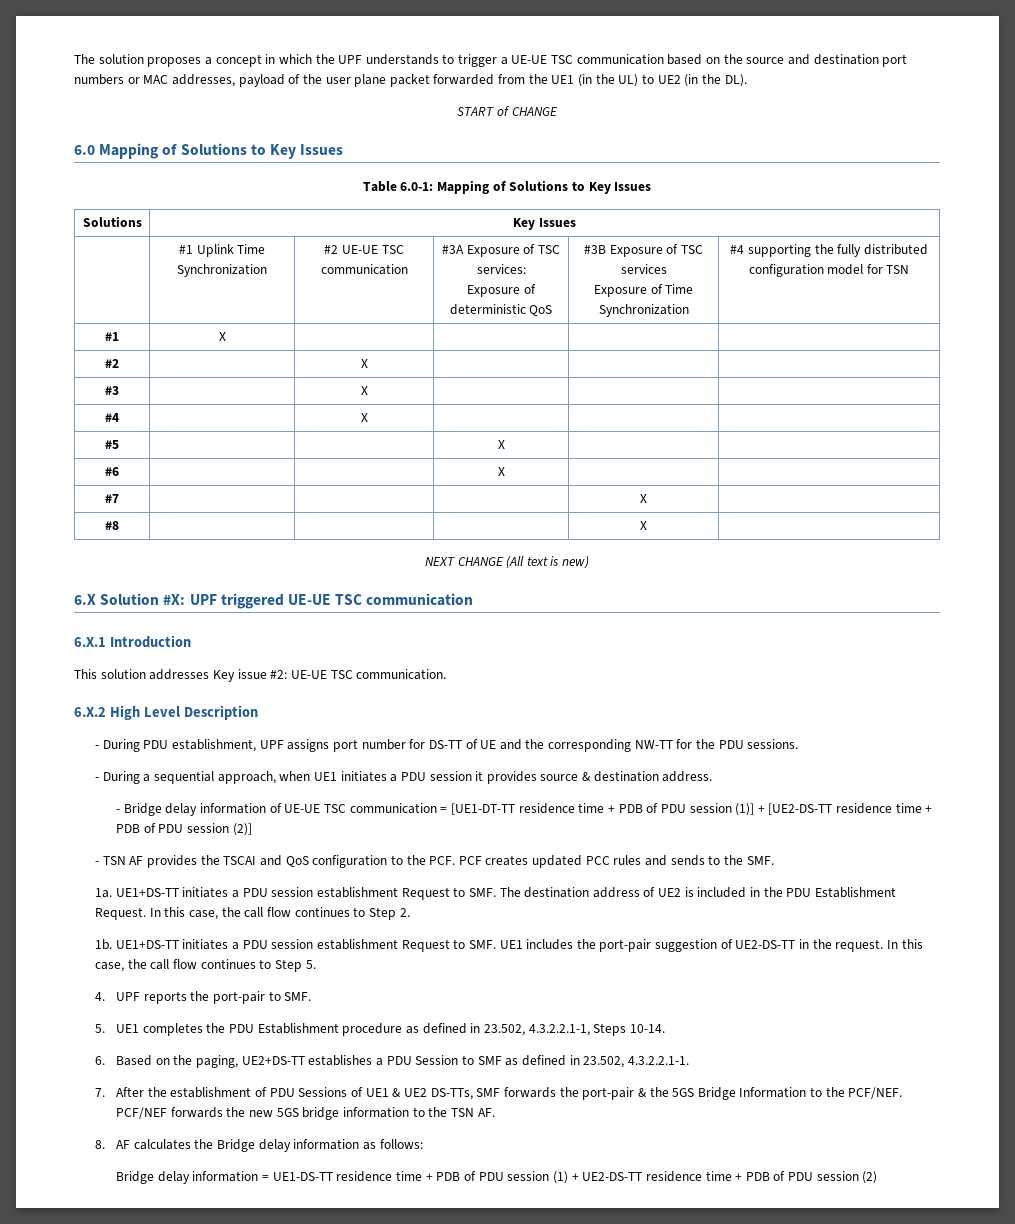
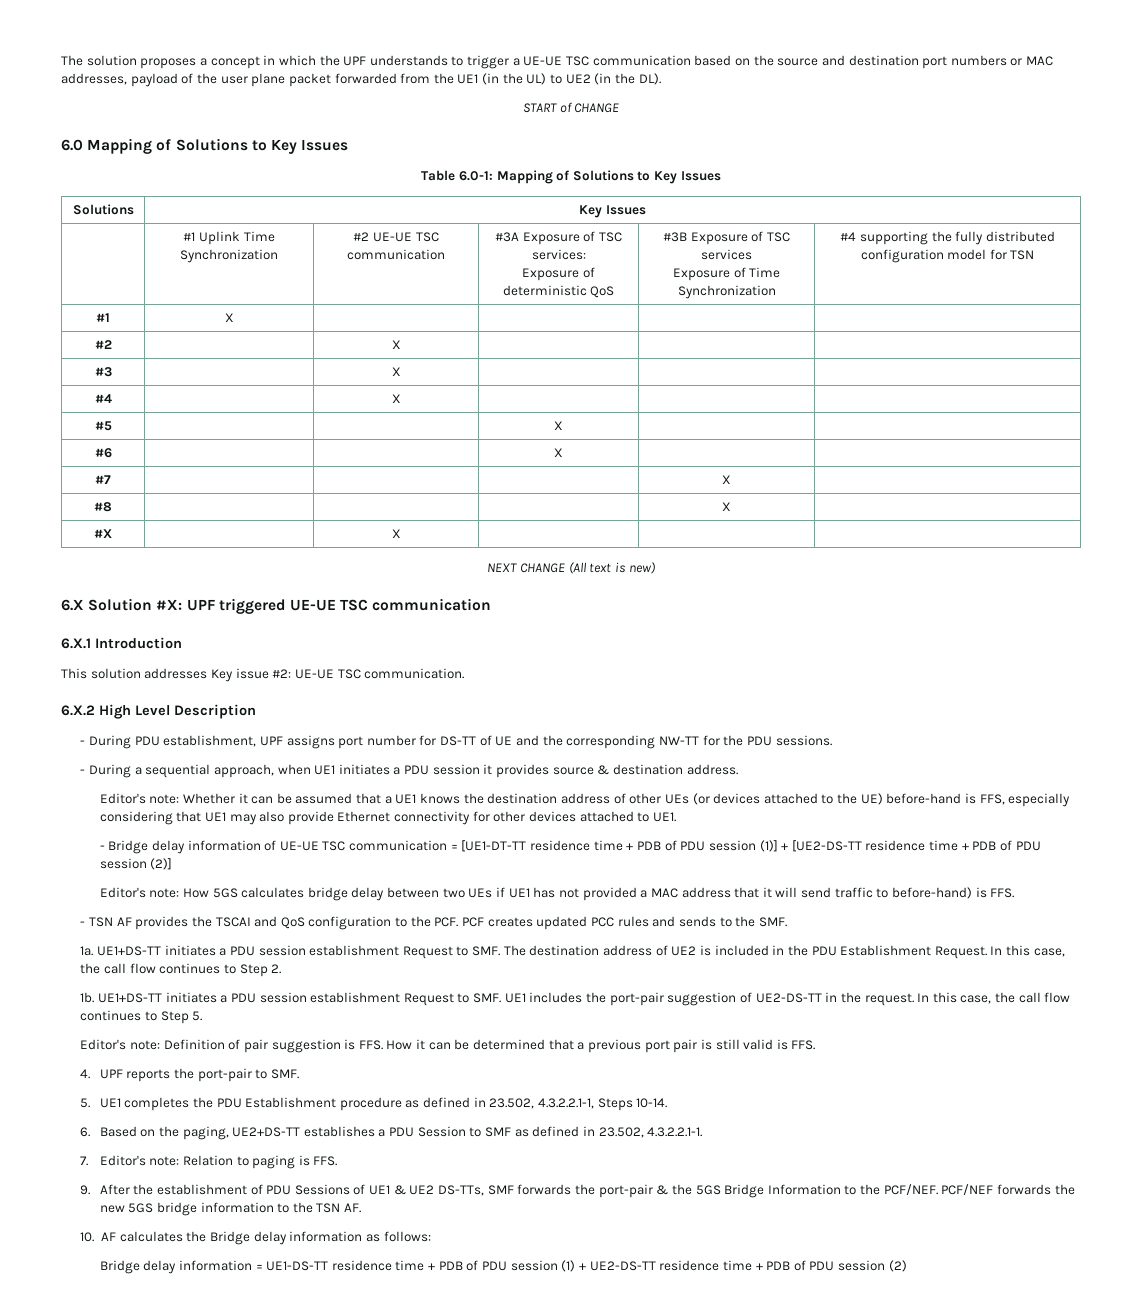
(647, 525) none -> [94,529,112,538] [391,529,401,538] // #X | | X | | |
(713, 776) none -> [99,793,1071,807] [99,811,676,825] // Editor's note: Whether it can be assumed that a UE1 knows the destination address of other UEs (or devices attached to the UE) before-hand is FFS, especially considering that UE1 may also provide Ethernet connectivity for other devices attached to UE1.
(252, 829) none -> [99,887,1015,901] // Editor's note: How 5GS calculates bridge delay between two UEs if UE1 has not provided a MAC address that it will send traffic to before-hand) is FFS.
(316, 964) none -> [80,1039,816,1053] // Editor's note: Definition of pair suggestion is FFS. How it can be determined that a previous port pair is still valid is FFS.
(106, 1092) none -> [99,1155,338,1169] [80,1185,91,1195] Editor's note: Relation to paging is FFS. // 9.
[95,1140,106,1149] 8. -> [80,1232,95,1242] 10.

